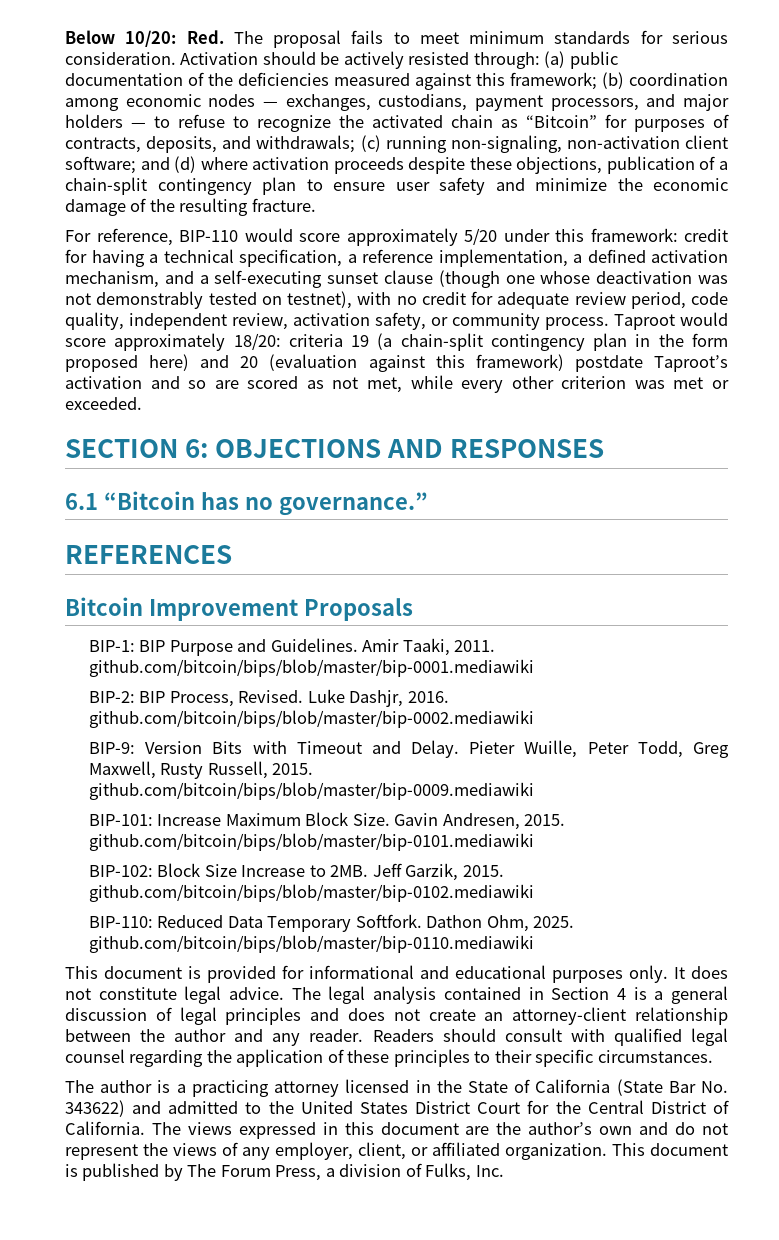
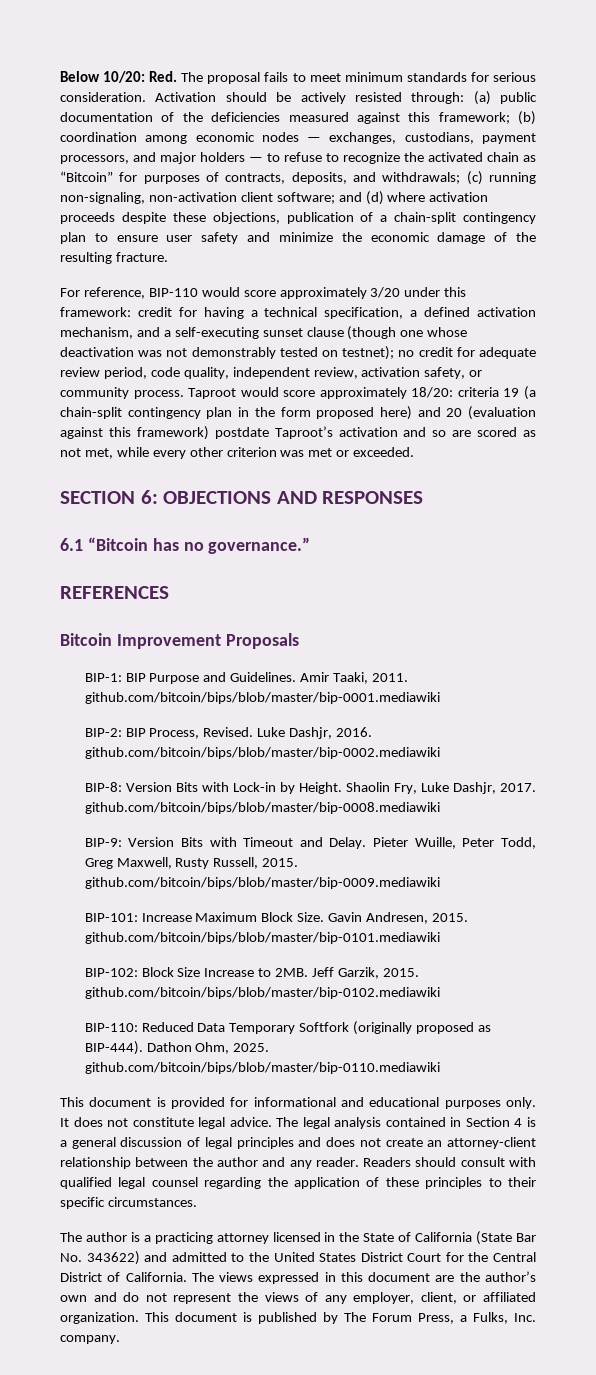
[464,228,497,245] 5/20 -> [370,287,401,298] 3/20
[362,249,582,267] reference implementation, a -> (418, 313) none
[287,291,392,309] testnet), with -> [342,346,395,360] testnet);
(535, 719) none -> [84,782,537,794] [84,802,440,814] // BIP-8: Version Bits with Lock-in by Height. Shaolin Fry, Luke Dashjr, 2017. github.com/bitcoin/bips/blob/master/bip-0008.mediawiki
[355,914,422,928] Softfork. -> [299,1021,492,1035] [84,1041,143,1055] Softfork (originally proposed as BIP-444).
[339,1163,422,1177] division of -> (467, 1318) none
(504, 1171) none -> [60,1335,120,1344] company.

